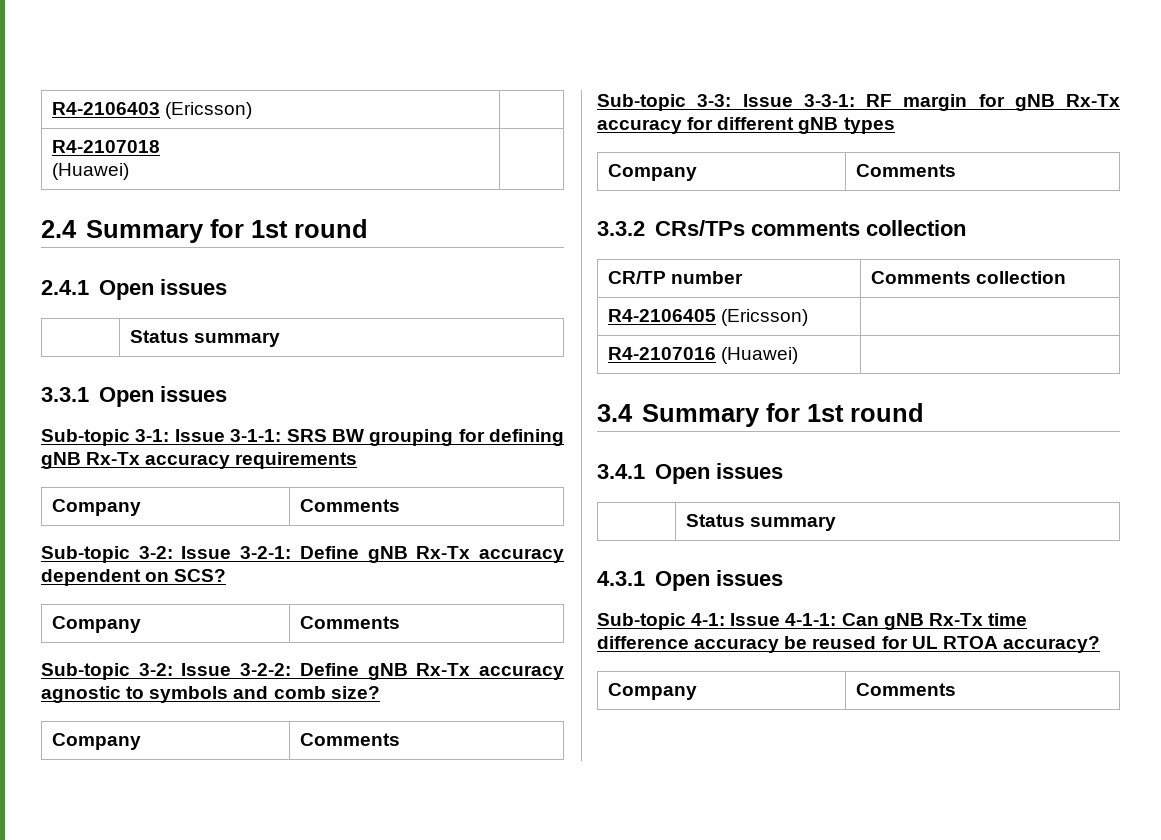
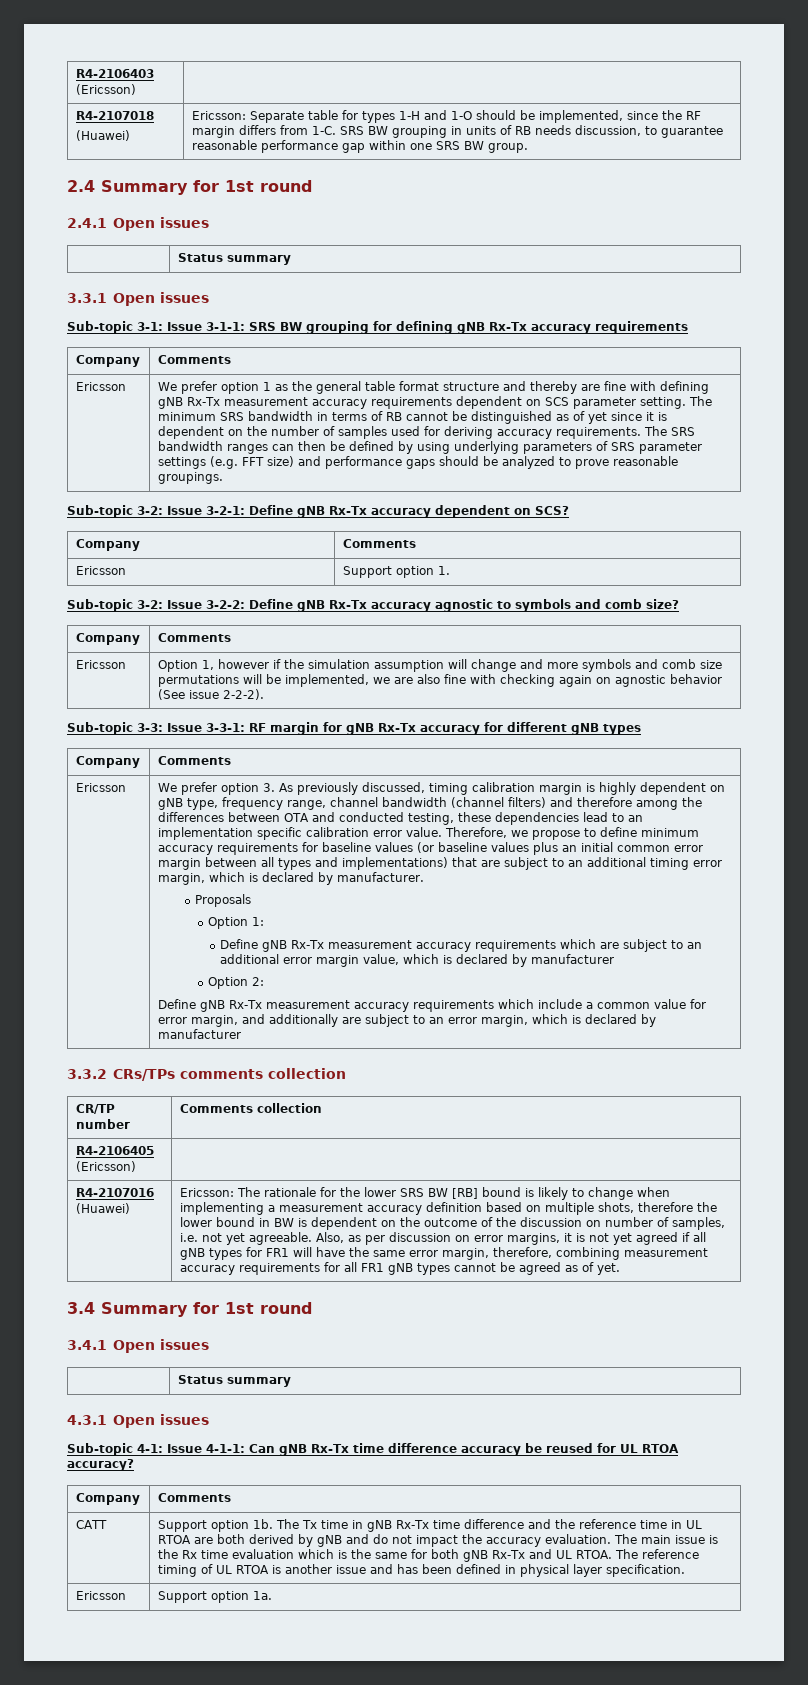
(129, 171) none -> [191,110,701,123] [191,125,723,138] [191,140,528,153] Ericsson: Separate table for types 1-H and 1-O should be implemented, since the RF margin differs from 1-C. SRS BW grouping in units of RB needs discussion, to guarantee reasonable performance gap within one SRS BW group.
(400, 505) none -> [75,382,126,391] [157,381,709,394] [157,396,712,409] [157,411,667,424] [157,426,695,439] [157,441,702,454] [157,456,678,469] [157,472,223,484] // Ericsson | We prefer option 1 as the general table format structure and thereby are fine with defining gNB Rx-Tx measurement accuracy requirements dependent on SCS parameter setting. The minimum SRS bandwidth in terms of RB cannot be distinguished as of yet since it is dependent on the number of samples used for deriving accuracy requirements. The SRS bandwidth ranges can then be defined by using underlying parameters of SRS parameter settings (e.g. FFT size) and performance gaps should be analyzed to prove reasonable groupings.
(400, 622) none -> [75,566,126,575] [342,566,450,578] // Ericsson | Support option 1.
(400, 739) none -> [75,660,126,669] [157,659,722,672] [157,674,722,687] [157,689,264,700] // Ericsson | Option 1, however if the simulation assumption will change and more symbols and comb size permutations will be implemented, we are also fine with checking again on agnostic behavior (See issue 2-2-2).
(956, 170) none -> [75,783,126,792] [157,782,725,795] [157,797,702,810] [157,812,643,825] [157,827,699,840] [157,842,703,855] [157,857,722,870] [157,872,424,885] [195,894,252,907] [207,917,264,929] [220,939,703,952] [220,954,615,967] [207,977,264,989] [157,999,706,1012] [157,1014,656,1027] [157,1029,241,1039] // Ericsson | We prefer option 3. As previously discussed, timing calibration margin is highly dependent on gNB type, frequency range, channel bandwidth (channel filters) and therefore among the differences between OTA and conducted testing, these dependencies lead to an implementation specific calibration error value. Therefore, we propose to define minimum accuracy requirements for baseline values (or baseline values plus an initial common error margin between all types and implementations) that are subject to an additional timing error margin, which is declared by manufacturer. // Proposals // Option 1: // Define gNB Rx-Tx measurement accuracy requirements which are subject to an additional error margin value, which is declared by manufacturer // Option 2: // Define gNB Rx-Tx measurement accuracy requirements which include a common value for error margin, and additionally are subject to an error margin, which is declared by manufacturer
(798, 355) none -> [179,1187,670,1200] [179,1202,717,1215] [179,1217,725,1230] [179,1232,706,1245] [179,1247,708,1260] [179,1262,620,1275] Ericsson: The rationale for the lower SRS BW [RB] bound is likely to change when implementing a measurement accuracy definition based on multiple shots, therefore the lower bound in BW is dependent on the outcome of the discussion on number of samples, i.e. not yet agreeable. Also, as per discussion on error margins, it is not yet agreed if all gNB types for FR1 will have the same error margin, therefore, combining measurement accuracy requirements for all FR1 gNB types cannot be agreed as of yet.
(956, 689) none -> [75,1520,107,1529] [157,1519,702,1532] [157,1534,718,1547] [157,1549,699,1562] [157,1564,685,1577] [75,1591,126,1600] [157,1591,272,1603] // CATT | Support option 1b. The Tx time in gNB Rx-Tx time difference and the reference time in UL RTOA are both derived by gNB and do not impact the accuracy evaluation. The main issue is the Rx time evaluation which is the same for both gNB Rx-Tx and UL RTOA. The reference timing of UL RTOA is another issue and has been defined in physical layer specification. // Ericsson | Support option 1a.

